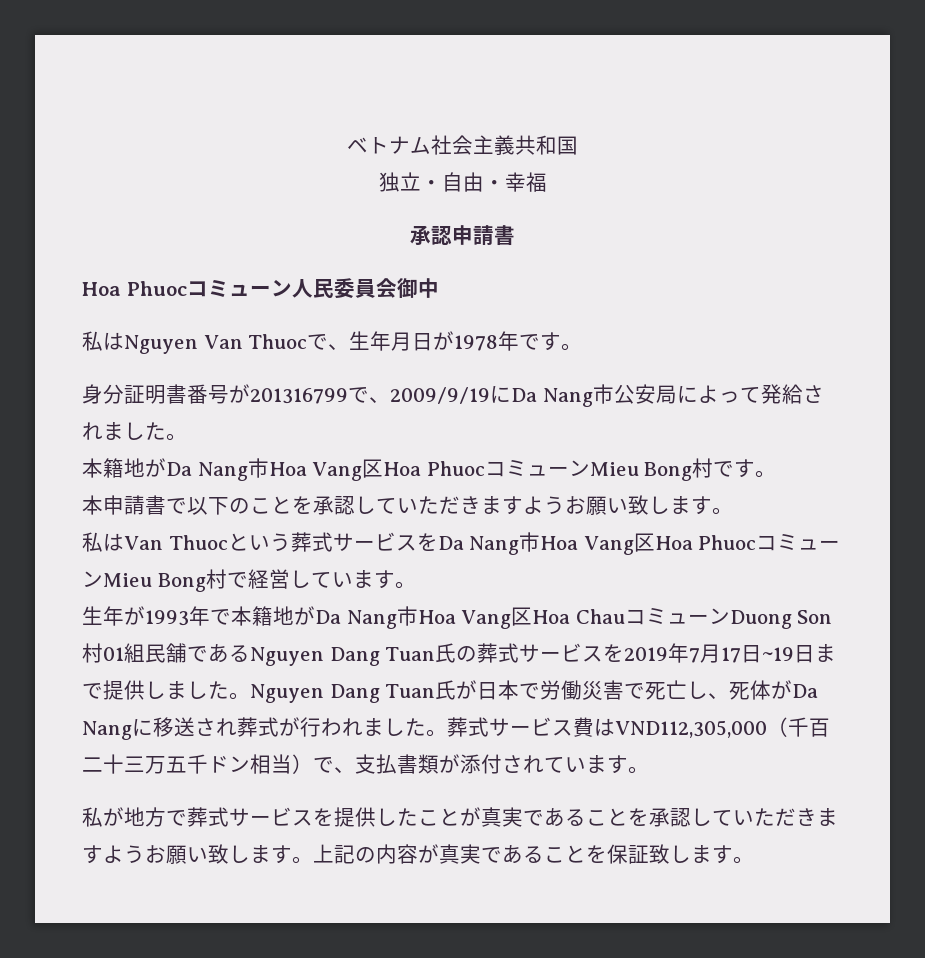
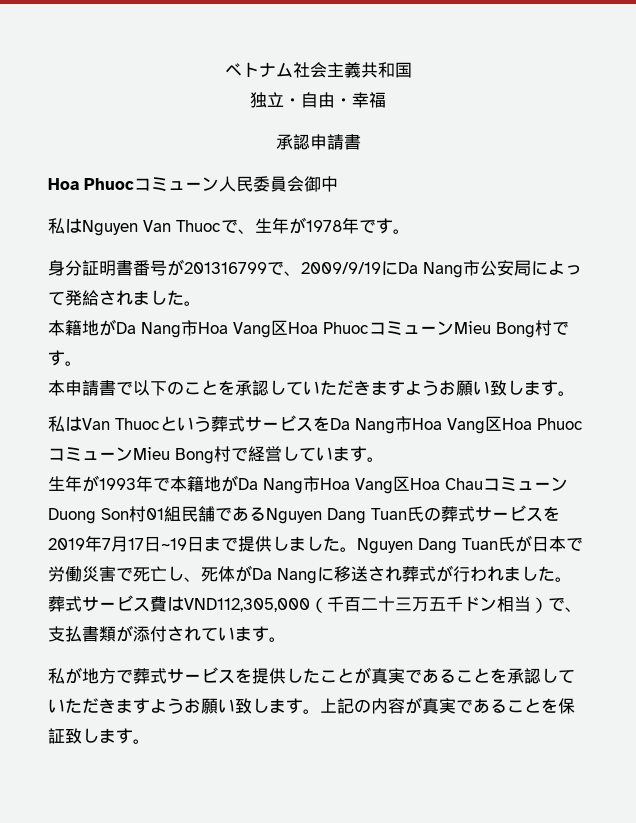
[391,332,434,351] 月日 -> (289, 225) none

